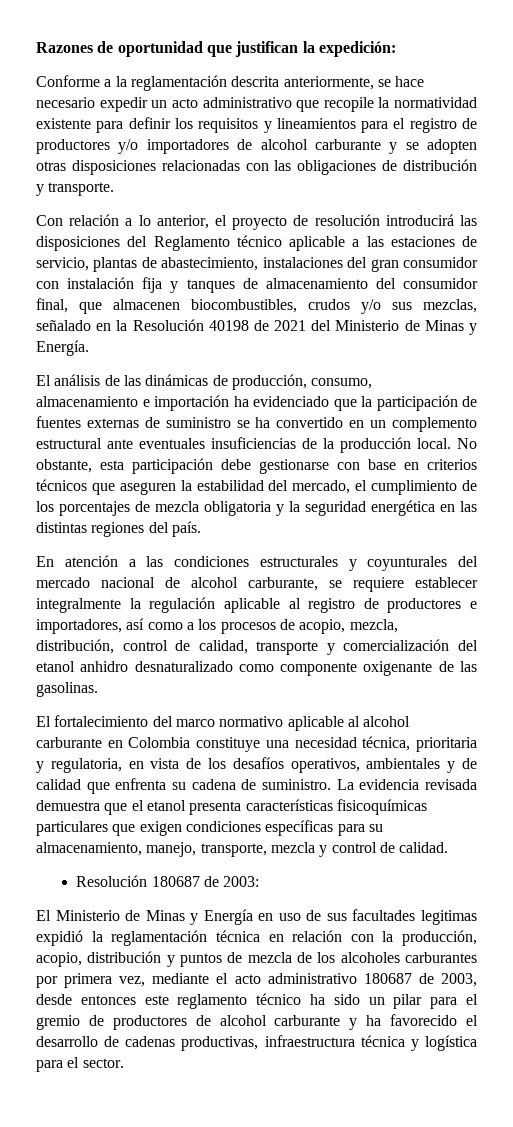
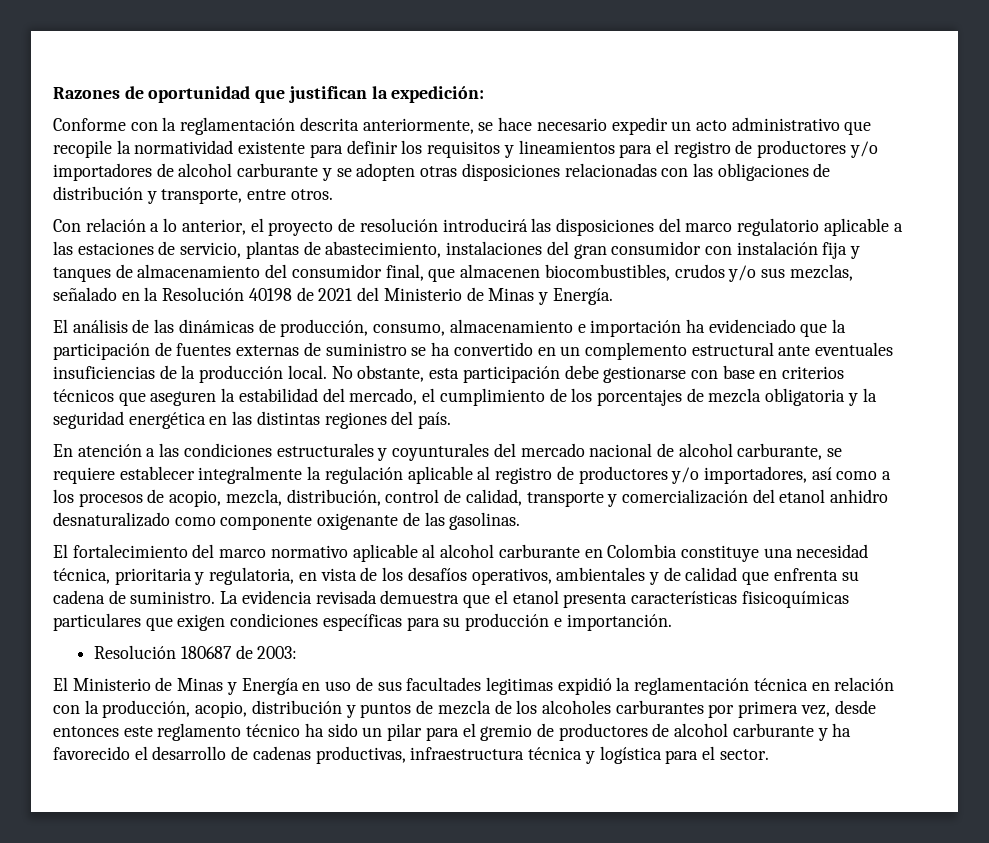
[104,79,112,87] a -> [130,122,158,131] con
[48,182,115,196] transporte. -> [161,189,333,204] transporte, entre otros.
[153,235,282,251] Reglamento técnico -> [685,218,820,236] marco regulatorio
[470,601,477,609] e -> [671,467,700,484] y/o
[36,842,449,857] almacenamiento, manejo, transporte, mezcla y control de calidad. -> [465,613,672,631] producción e importanción.
[152,973,477,987] mediante el acto administrativo 180687 de 2003, -> (830, 711) none

